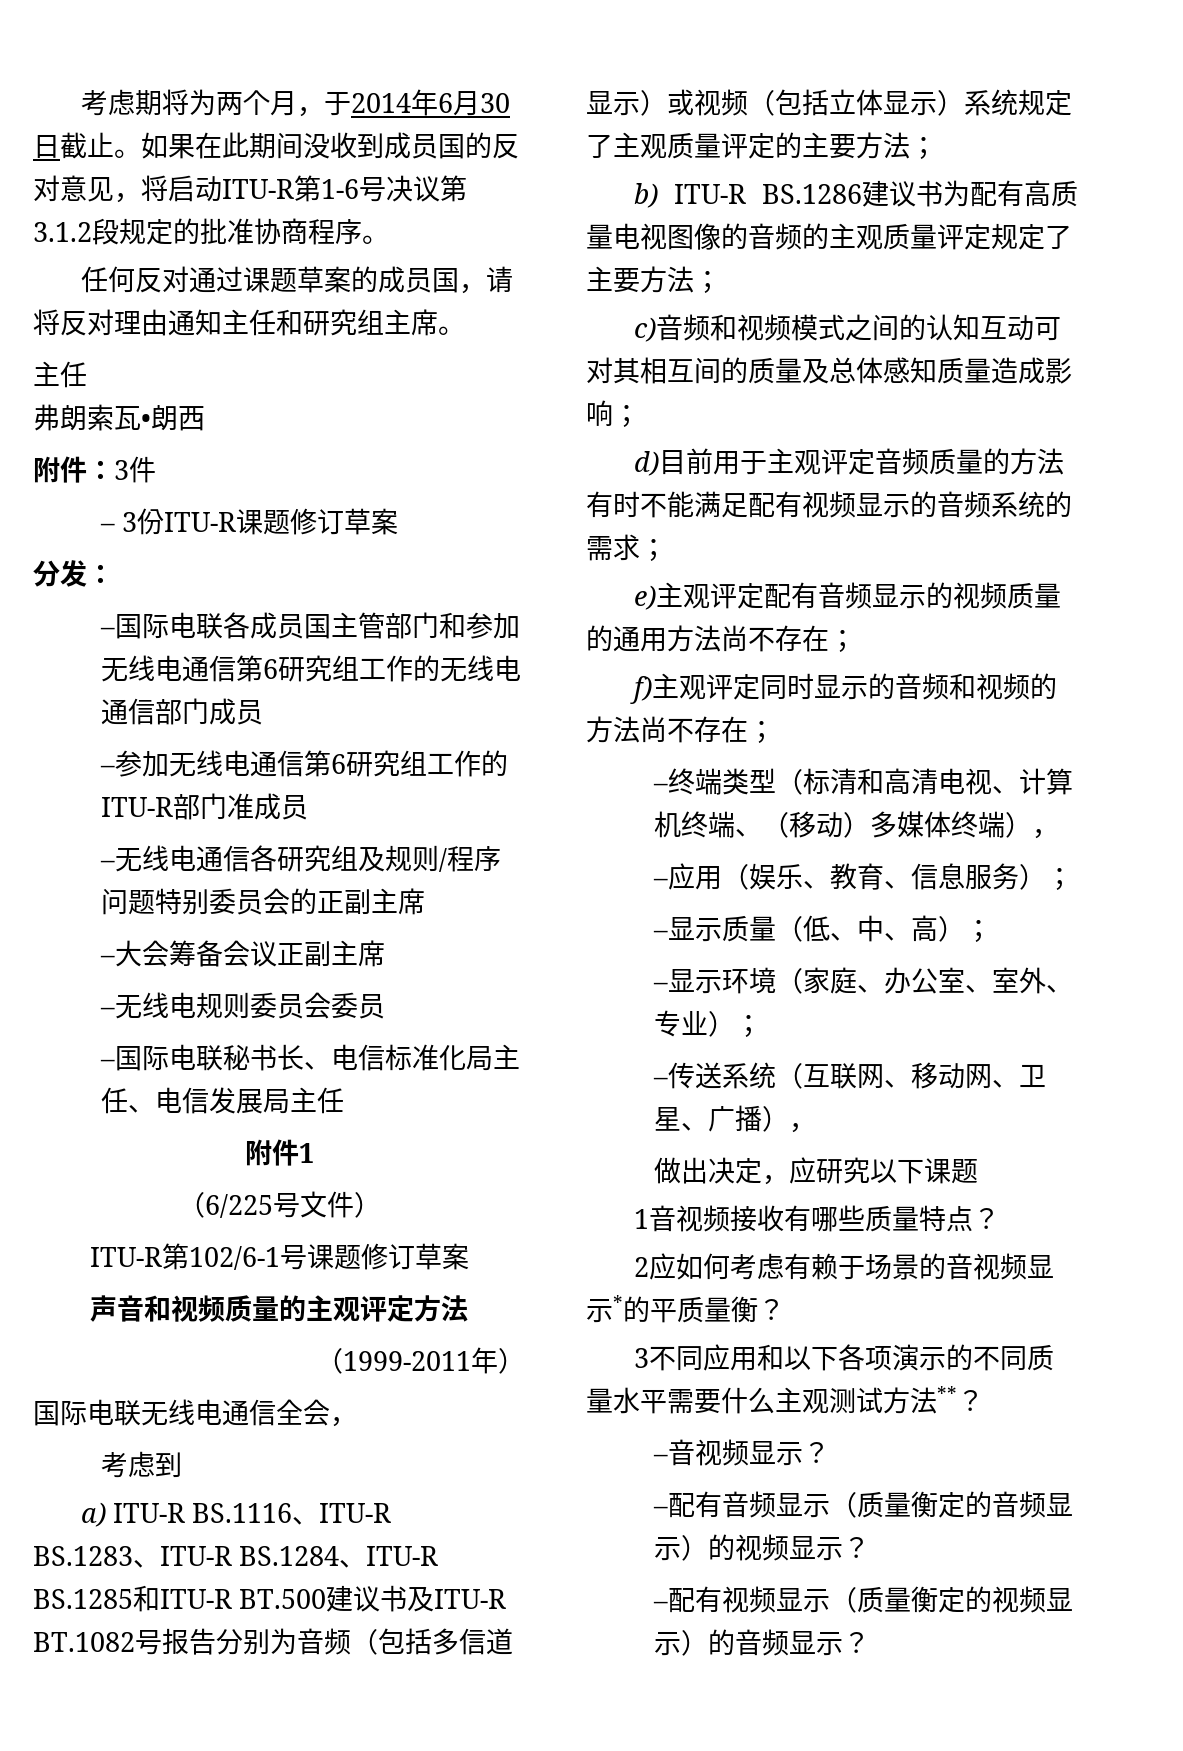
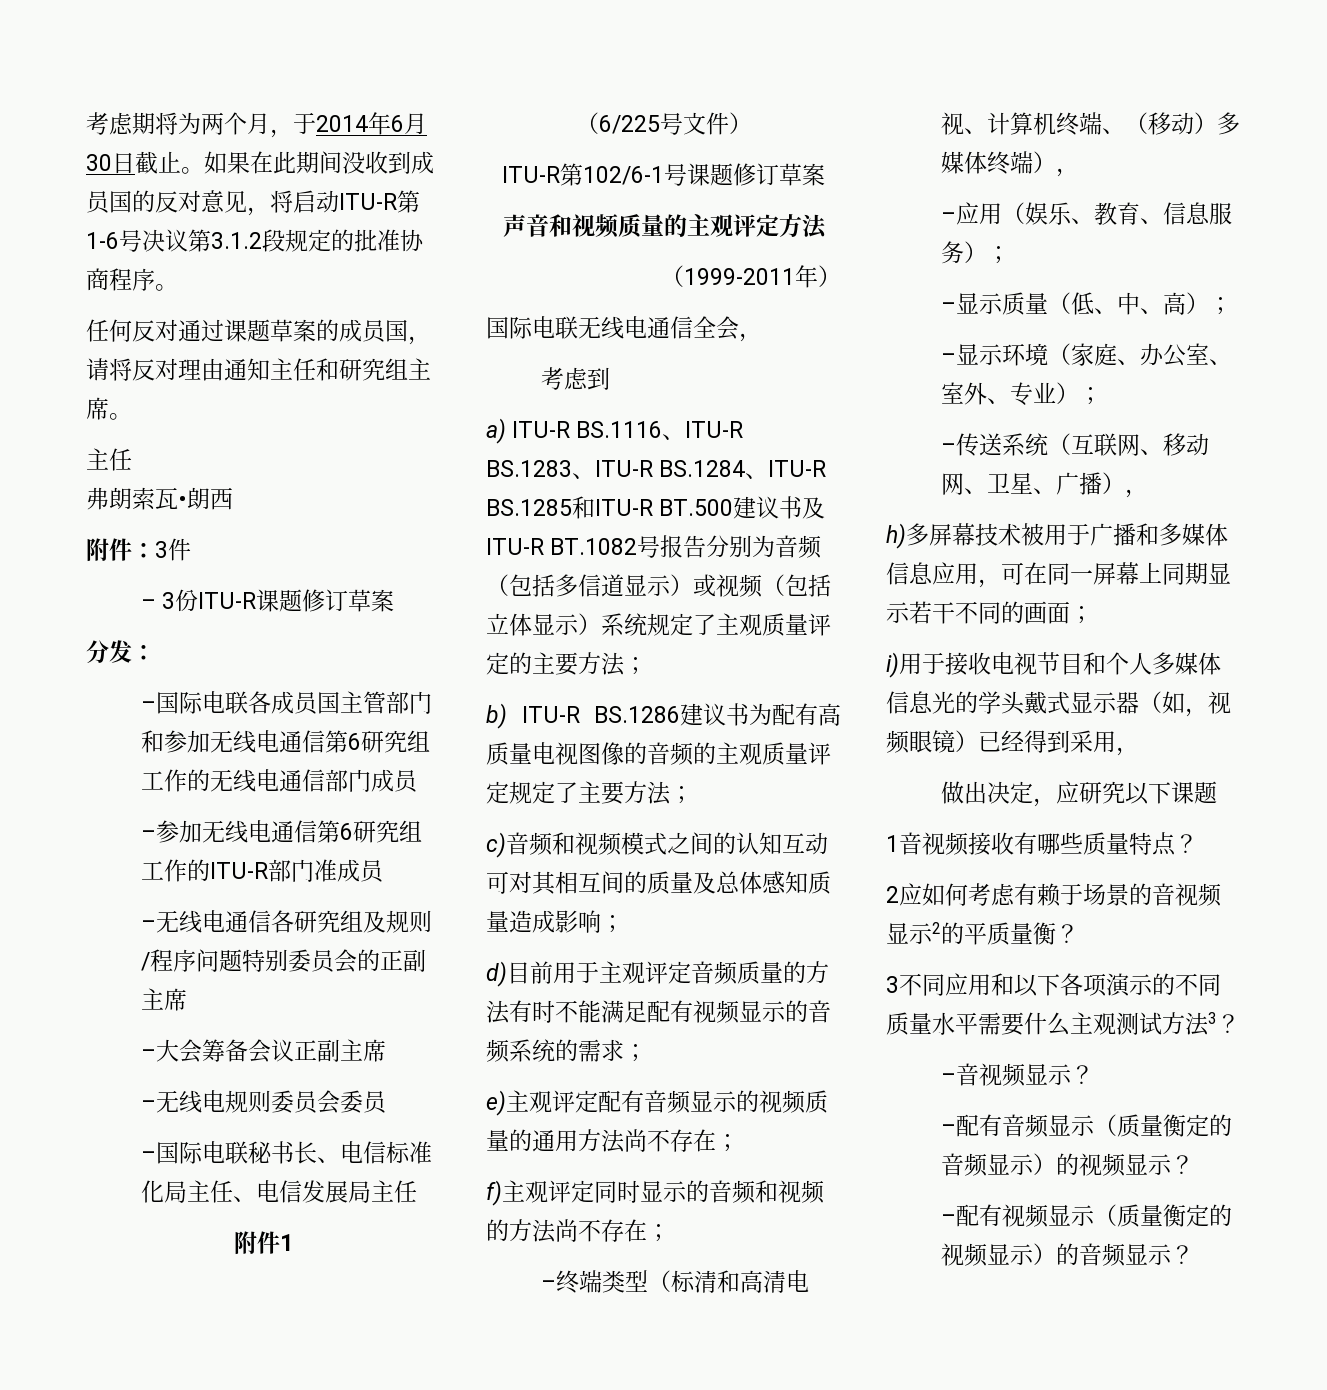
(816, 1128) none -> [886,523,1228,549] [886,562,1231,588] [886,601,1093,624] [886,652,1221,678] [886,691,1231,717] [886,730,1139,756] // h)多屏幕技术被用于广播和多媒体信息应用，可在同一屏幕上同期显示若干不同的画面； // i)用于接收电视节目和个人多媒体信息光的学头戴式显示器（如，视频眼镜）已经得到采用，
[613,1295,623,1310] * -> [932,922,941,934] 2
[937,1386,957,1401] ** -> [1208,1012,1217,1024] 3

